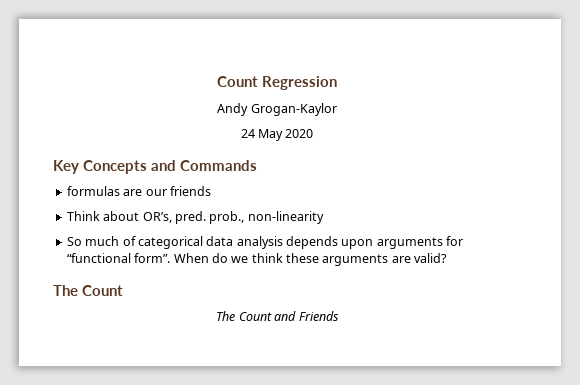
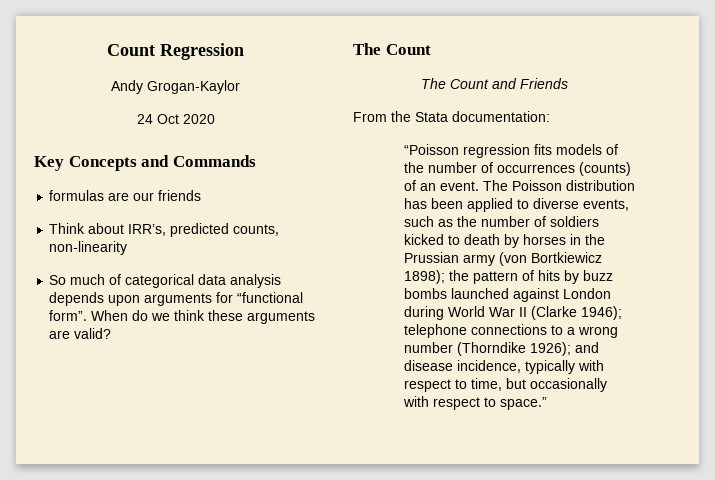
[258,129,283,141] May -> [156,114,179,124] Oct
[142,211,245,224] OR’s, pred. prob., -> [128,223,280,237] IRR’s, predicted counts,
(339, 316) none -> [353,111,550,122] [404,144,619,158] [404,162,632,176] [404,180,636,191] [404,198,630,212] [404,216,600,227] [404,234,606,248] [404,252,603,266] [404,270,614,284] [404,288,612,302] [404,306,623,320] [404,324,619,338] [404,342,600,356] [404,360,605,374] [404,378,608,392] [403,396,548,410] // From the Stata documentation: // “Poisson regression fits models of the number of occurrences (counts) of an event. The Poisson distribution has been applied to diverse events, such as the number of soldiers kicked to death by horses in the Prussian army (von Bortkiewicz 1898); the pattern of hits by buzz bombs launched against London during World War II (Clarke 1946); telephone connections to a wrong number (Thorndike 1926); and disease incidence, typically with respect to time, but occasionally with respect to space.”

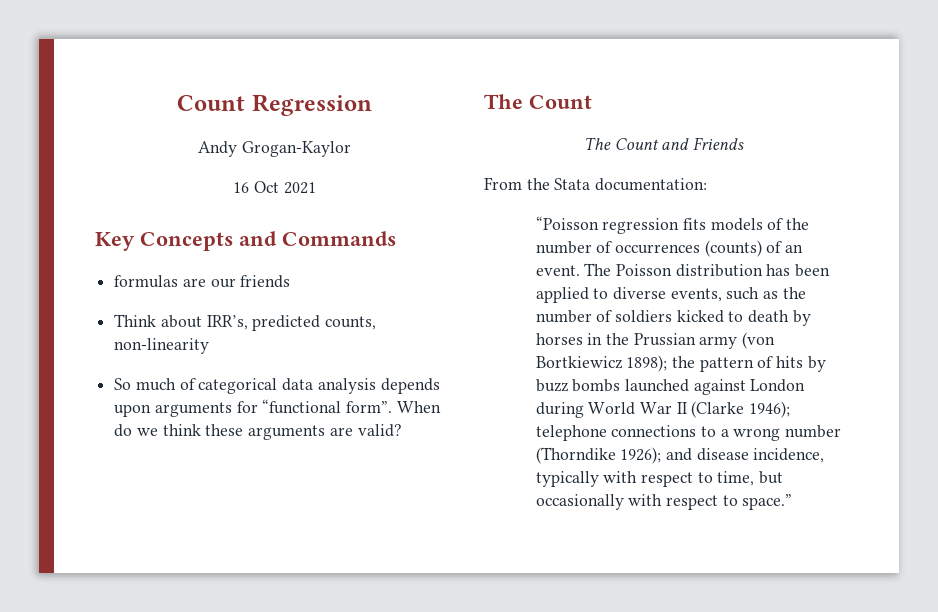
[136,114,215,124] 24 Oct 2020 -> [233,181,316,194] 16 Oct 2021

